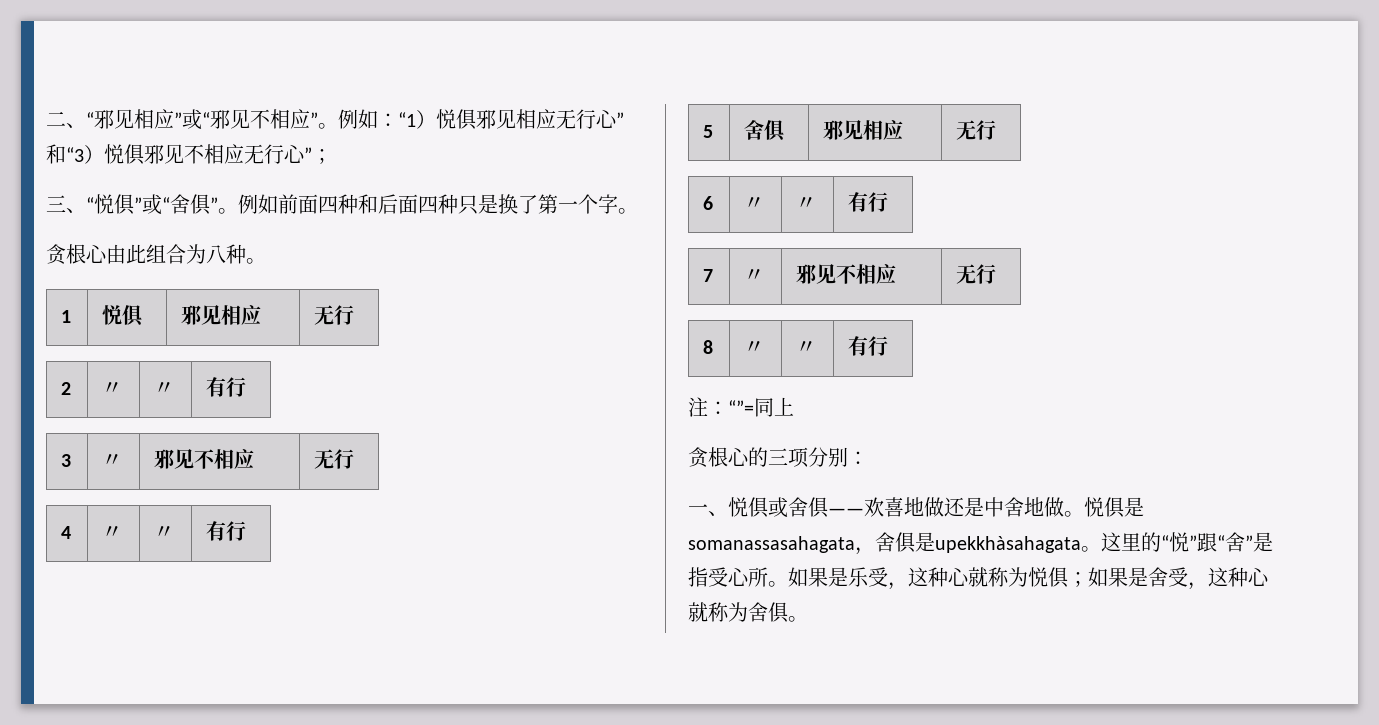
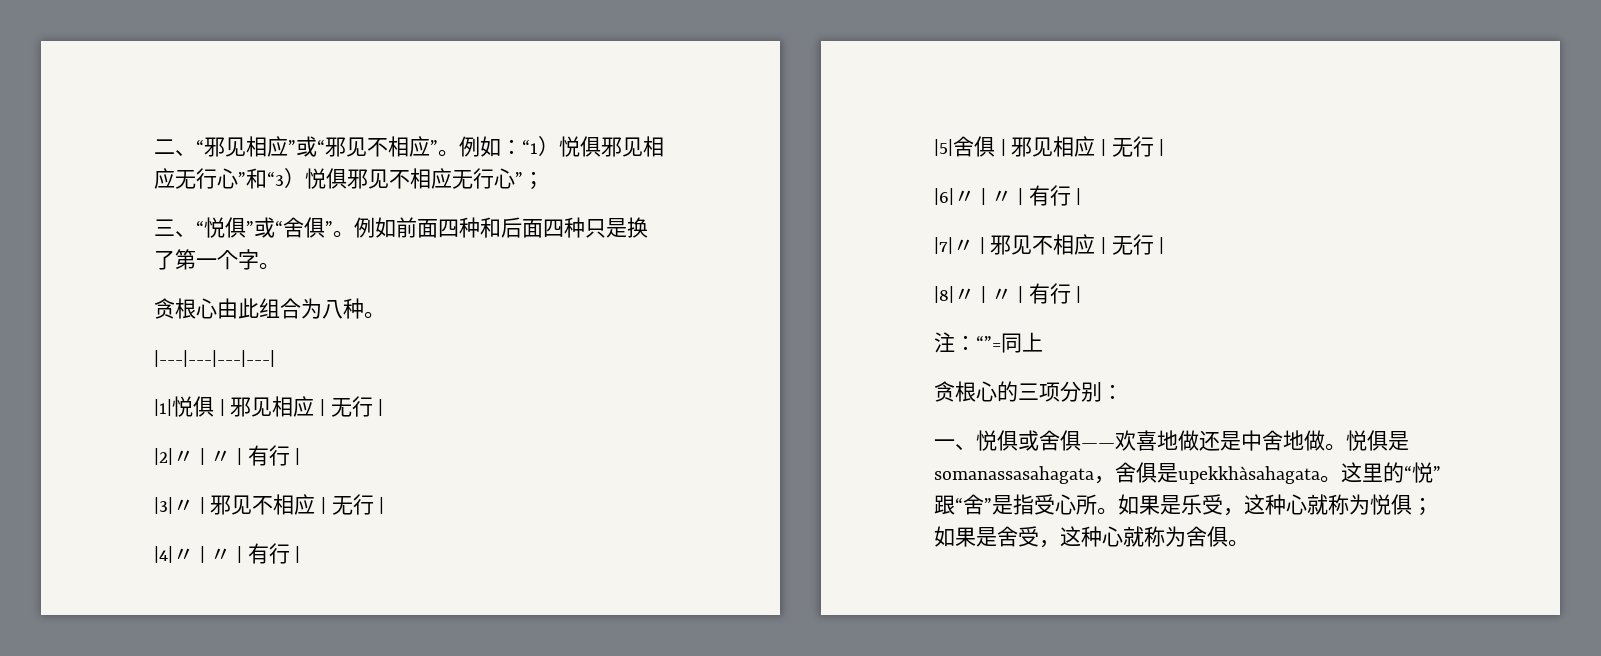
[61,310,72,323] [102,305,144,326] [181,305,262,325] [314,305,355,325] [61,382,72,395] [102,381,123,395] [154,381,175,395] [206,377,247,397] [61,454,72,467] [102,453,123,467] [154,449,255,469] [314,449,355,469] [61,526,72,539] [102,525,123,539] [154,525,175,539] [206,521,247,541] [703,125,714,138] [744,120,786,141] [823,120,904,140] [956,120,997,140] [703,196,714,210] [744,196,765,210] [796,196,817,210] [848,192,889,212] [703,269,714,282] [744,268,765,282] [796,264,897,284] [956,264,997,284] [703,340,714,354] [744,340,765,354] [796,340,817,354] [848,336,889,356] // 1 | 悦俱 | 邪见相应 | 无行 // 2 | 〃 | 〃 | 有行 // 3 | 〃 | 邪见不相应 | 无行 // 4 | 〃 | 〃 | 有行 // 5 | 舍俱 | 邪见相应 | 无行 // 6 | 〃 | 〃 | 有行 // 7 | 〃 | 邪见不相应 | 无行 // 8 | 〃 | 〃 | 有行 -> [154,350,275,367] [154,396,384,417] [154,445,301,466] [154,494,385,515] [154,543,301,564] [934,136,1165,157] [934,185,1082,206] [934,234,1165,255] [934,283,1082,304] // |---|---|---|---| // |1|悦俱 | 邪见相应 | 无行 | // |2|〃 | 〃 | 有行 | // |3|〃 | 邪见不相应 | 无行 | // |4|〃 | 〃 | 有行 | // |5|舍俱 | 邪见相应 | 无行 | // |6|〃 | 〃 | 有行 | // |7|〃 | 邪见不相应 | 无行 | // |8|〃 | 〃 | 有行 |

